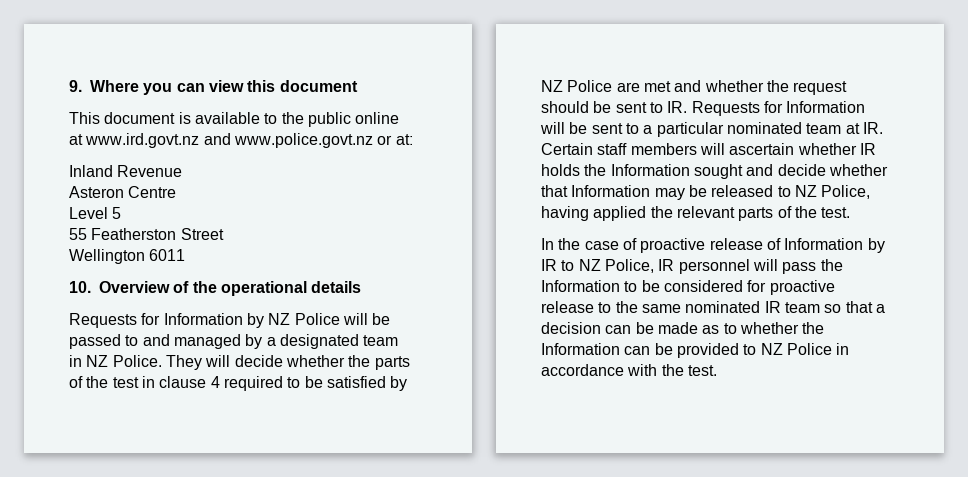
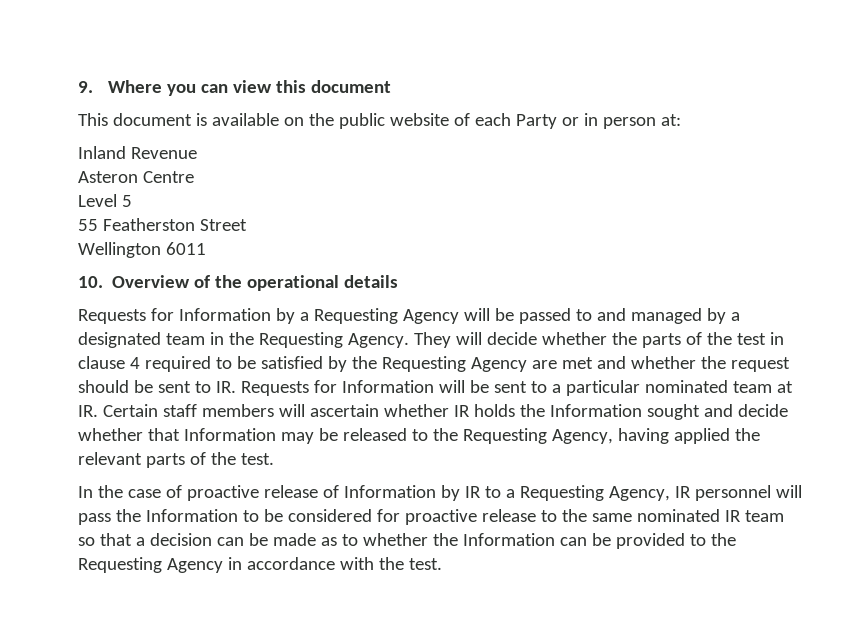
[264,113,278,124] to -> [283,117,304,126] on
[355,112,400,124] [69,133,393,148] online at www.ird.govt.nz and www.police.govt.nz or -> [389,113,656,129] website of each Party or in person
[268,313,340,325] NZ Police -> [299,308,459,324] a Requesting Agency
[86,355,162,367] NZ Police. -> [228,332,409,348] the Requesting Agency.
[541,80,613,92] NZ Police -> [351,356,527,372] the Requesting Agency
[794,185,871,199] NZ Police, -> [432,428,613,444] the Requesting Agency,
[578,259,654,273] NZ Police, -> [505,485,670,501] a Requesting Agency,
[760,343,832,355] NZ Police -> [710,533,736,546] [78,557,223,573] the Requesting Agency

